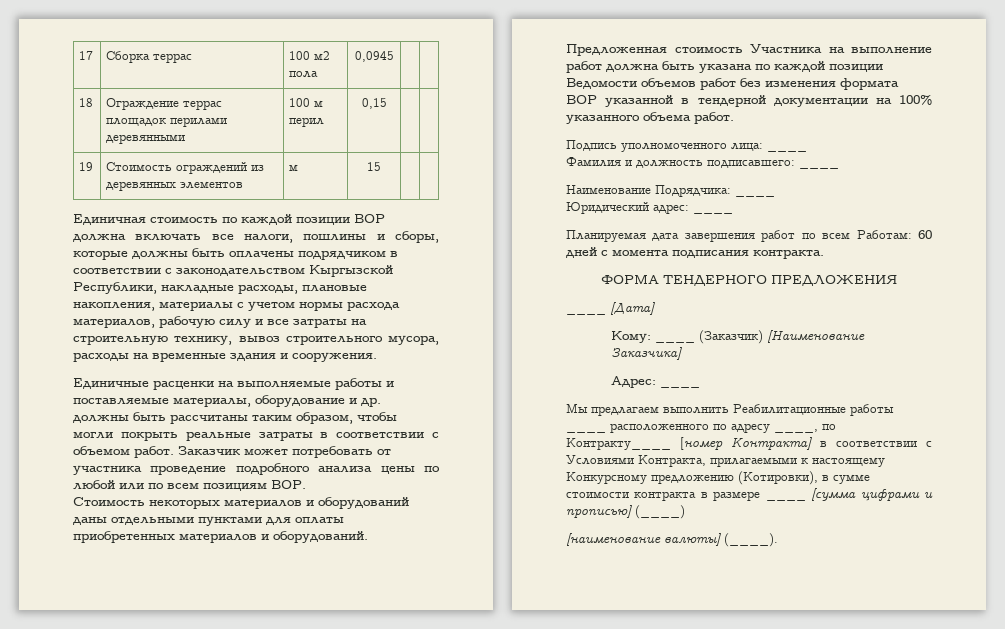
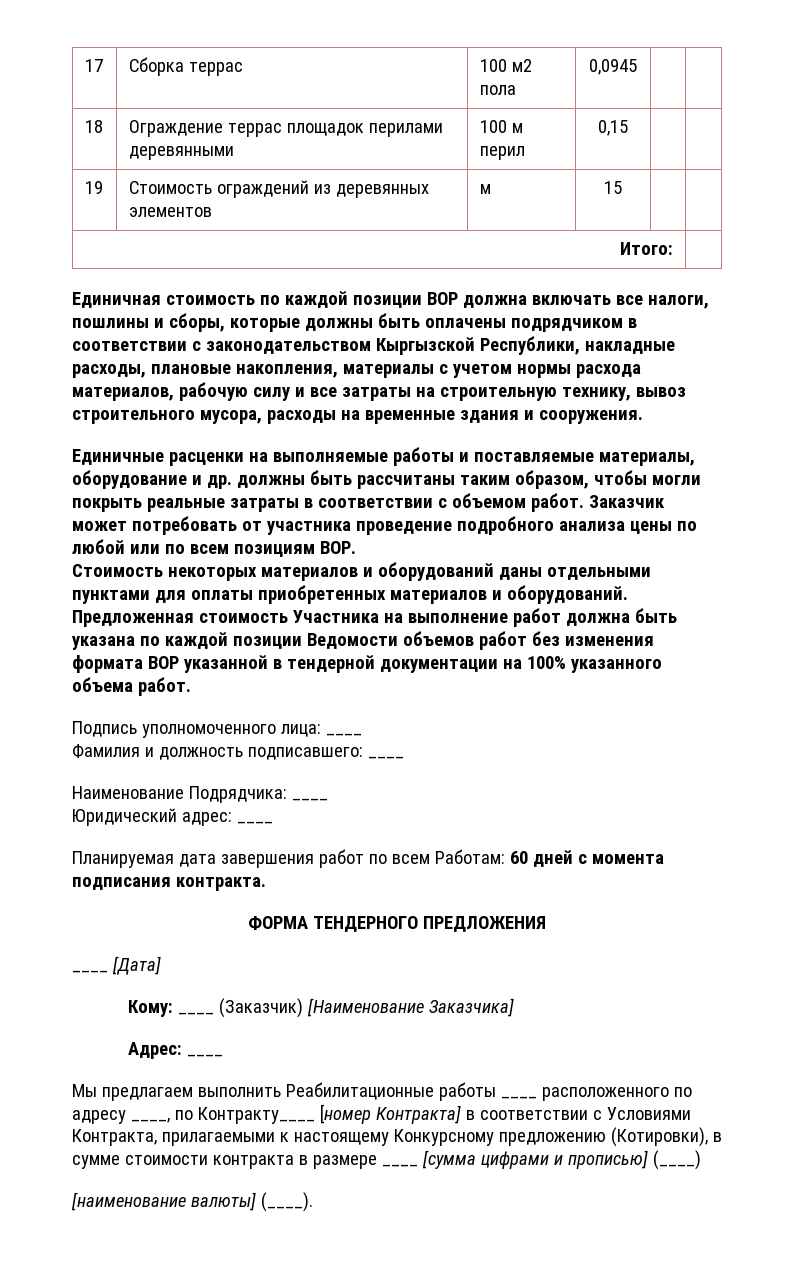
(381, 166) none -> [620,242,674,255] // Итого: |

